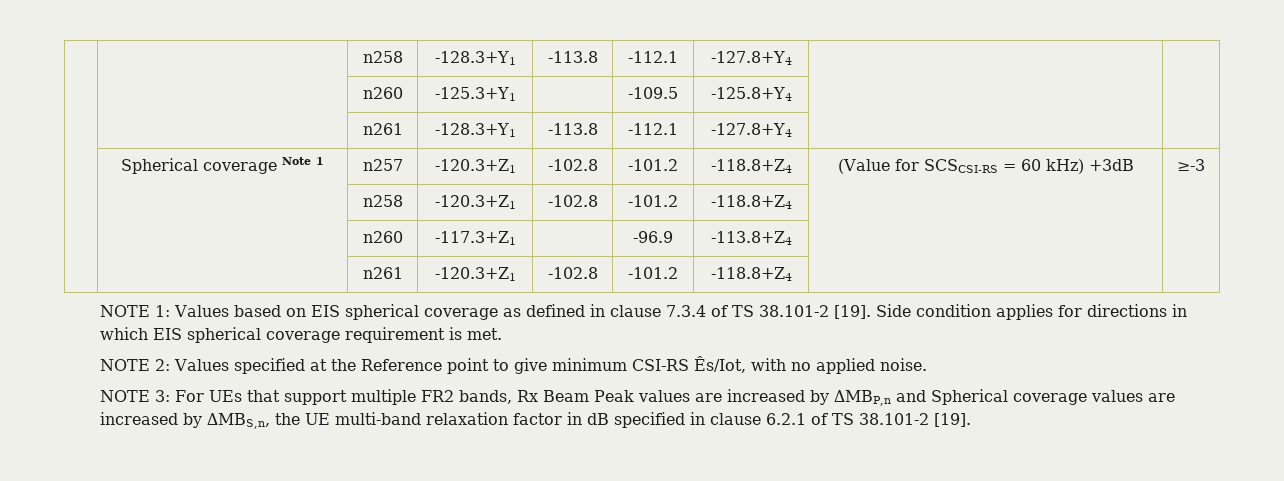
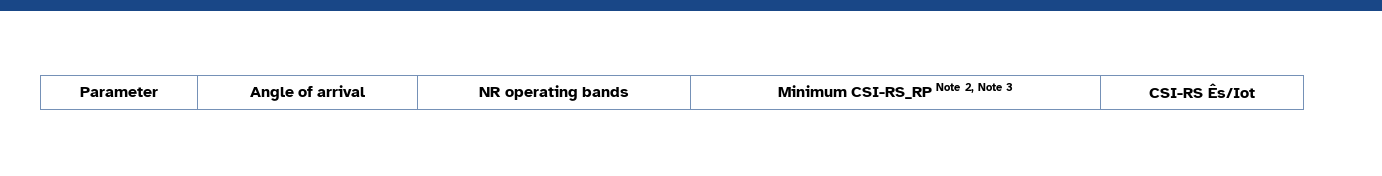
[362,51,403,63] [434,51,516,65] [547,51,598,63] [628,51,678,63] [710,51,792,65] [362,87,403,99] [434,87,516,101] [628,87,678,99] [710,87,792,101] [362,123,403,135] [434,123,516,137] [547,123,598,135] [628,123,678,135] [710,123,792,137] [121,157,324,174] [362,159,403,171] [434,159,516,173] [547,159,598,171] [628,159,678,171] [710,159,792,173] [837,159,1134,174] [1177,159,1205,171] [362,195,403,207] [434,195,516,209] [547,195,598,207] [628,195,678,207] [710,195,792,209] [362,231,403,243] [434,231,516,245] [633,231,673,243] [710,231,792,245] [362,267,403,279] [434,267,516,281] [547,267,598,279] [628,267,678,279] [710,267,792,281] [100,304,1188,320] [100,327,503,343] [100,356,928,374] [100,389,1176,406] [100,412,972,429] | | n258 | -128.3+Y1 | -113.8 | -112.1 | -127.8+Y4 | | // | | n260 | -125.3+Y1 | | -109.5 | -125.8+Y4 | | // | | n261 | -128.3+Y1 | -113.8 | -112.1 | -127.8+Y4 | | // | Spherical coverage Note 1 | n257 | -120.3+Z1 | -102.8 | -101.2 | -118.8+Z4 | (Value for SCSCSI-RS = 60 kHz) +3dB | ≥-3 // | | n258 | -120.3+Z1 | -102.8 | -101.2 | -118.8+Z4 | | // | | n260 | -117.3+Z1 | | -96.9 | -113.8+Z4 | | // | | n261 | -120.3+Z1 | -102.8 | -101.2 | -118.8+Z4 | | // NOTE 1: Values based on EIS spherical coverage as defined in clause 7.3.4 of TS 38.101-2 [19]. Side condition applies for directions in which EIS spherical coverage requirement is met. // NOTE 2: Values specified at the Reference point to give minimum CSI-RS Ês/Iot, with no applied noise. // NOTE 3: For UEs that support multiple FR2 bands, Rx Beam Peak values are increased by ∆MBP,n and Spherical coverage values are increased by ∆MBS,n, the UE multi-band relaxation factor in dB specified in clause 6.2.1 of TS 38.101-2 [19]. -> [80,87,158,97] [249,85,366,101] [479,85,629,101] [777,83,1014,99] [1149,83,1255,98] Parameter | Angle of arrival | NR operating bands | Minimum CSI-RS_RP Note 2, Note 3 | CSI-RS Ês/Iot

